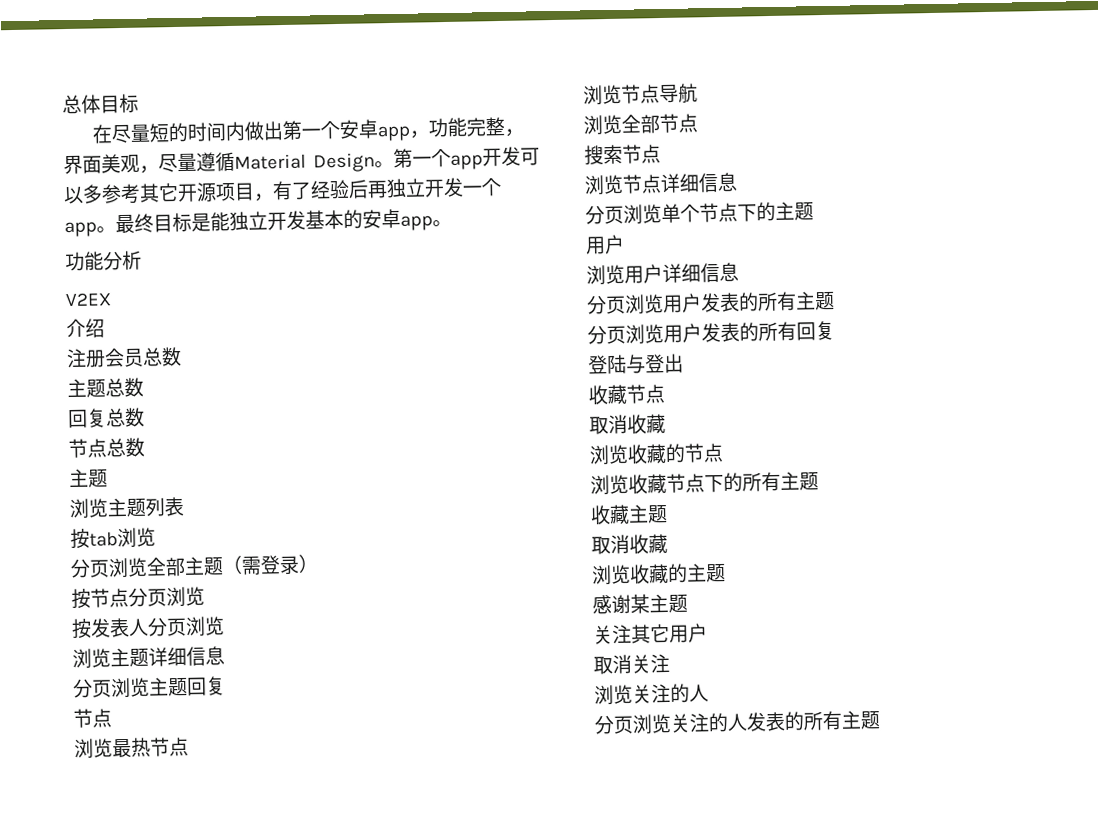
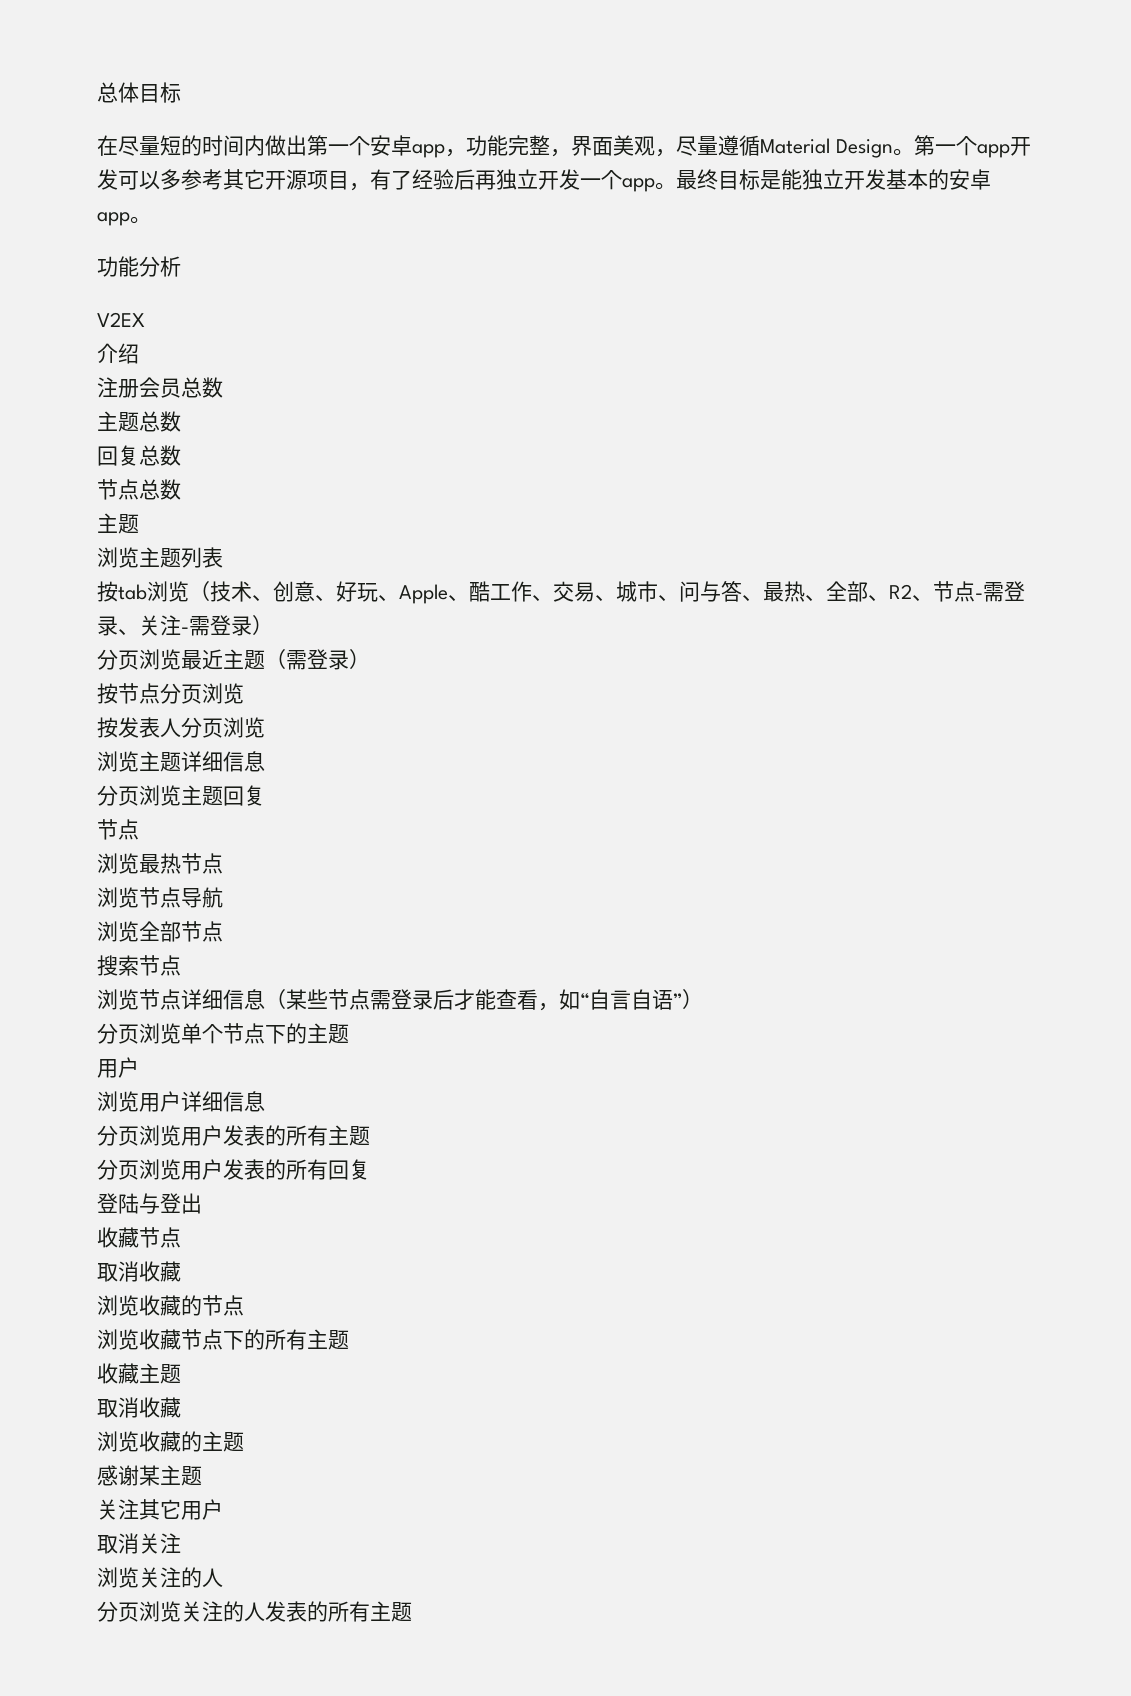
[70,556,186,579] // 分页浏览全部 -> [189,581,1025,604] [97,615,273,636] [97,649,223,670] （技术、创意、好玩、Apple、酷工作、交易、城市、问与答、最热、全部、R2、节点-需登录、关注-需登录） // 分页浏览最近
(738, 182) none -> [265,989,703,1011] （某些节点需登录后才能查看，如“自言自语”）

